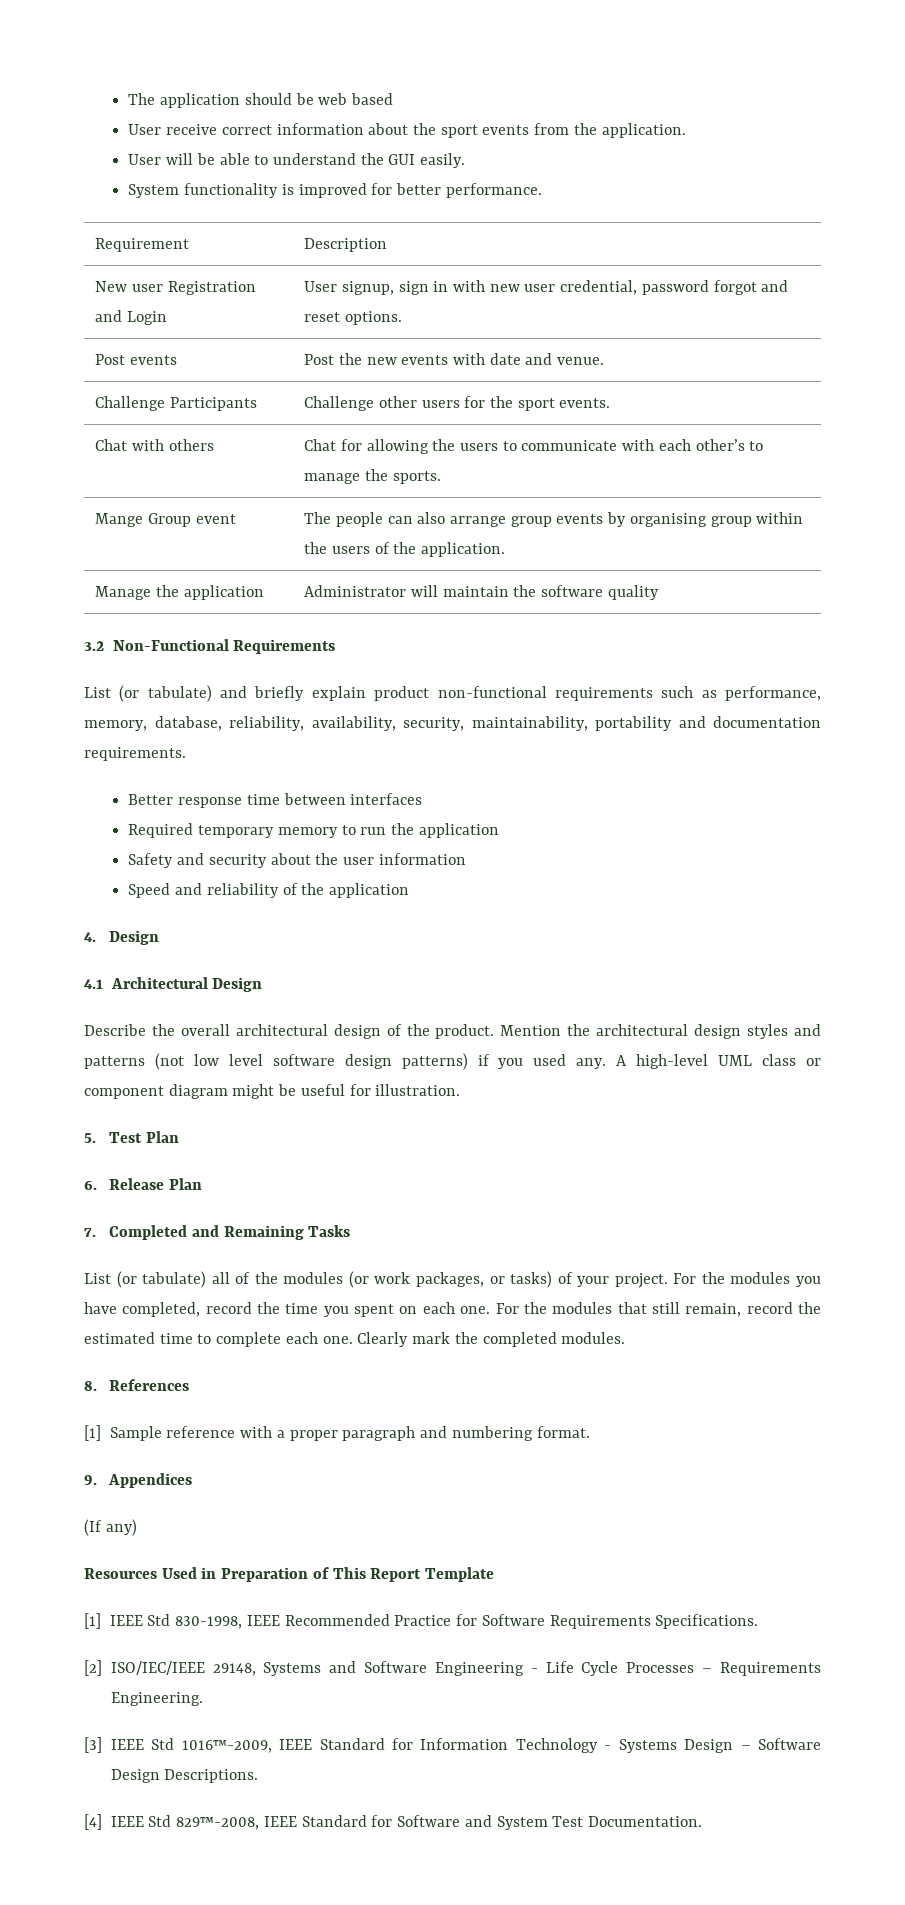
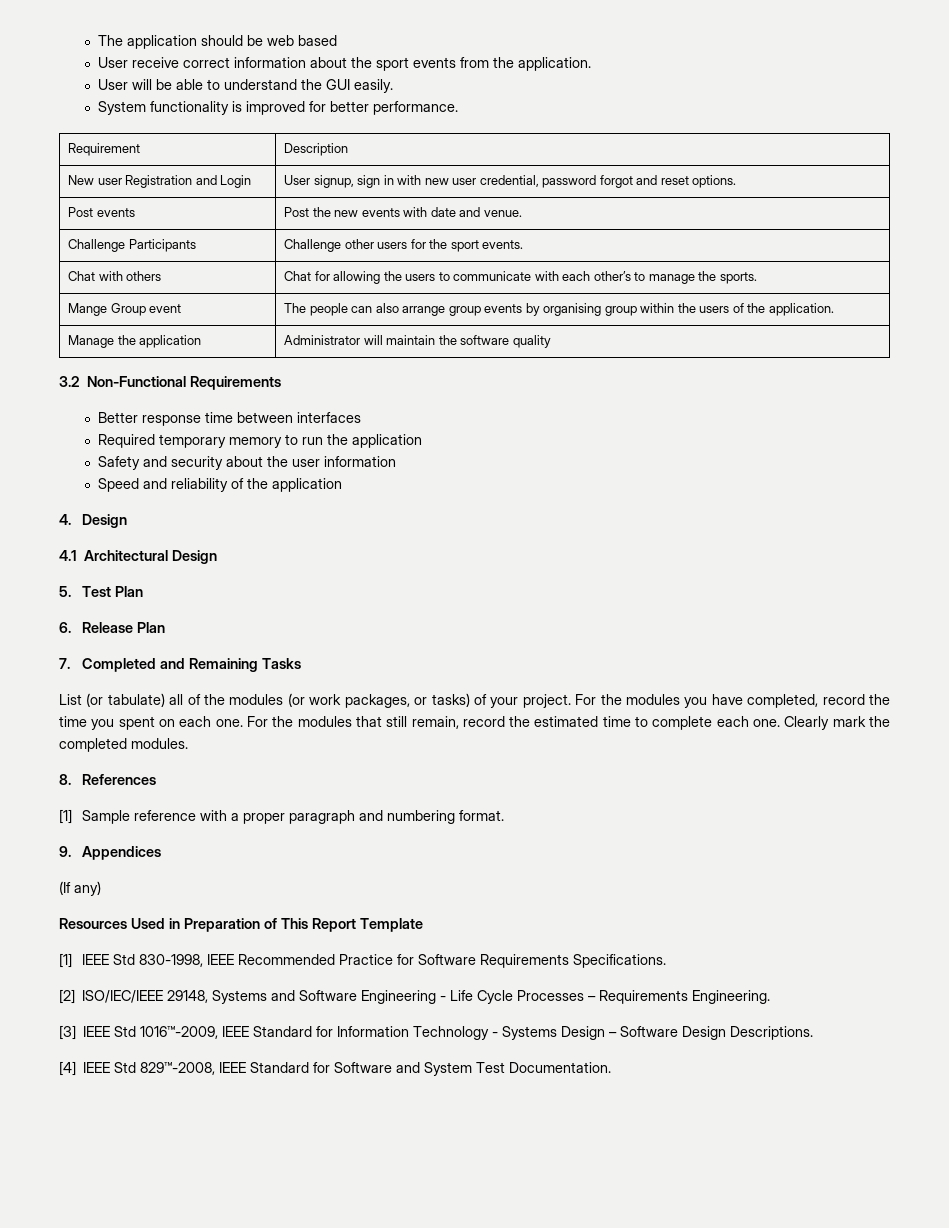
[84,685,822,702] [84,716,821,731] [84,747,186,761] // List (or tabulate) and briefly explain product non-functional requirements such as performance, memory, database, reliability, availability, security, maintainability, portability and documentation requirements. -> (282, 383) none
[84,1024,821,1039] [84,1053,821,1070] [84,1084,461,1099] // Describe the overall architectural design of the product. Mention the architectural design styles and patterns (not low level software design patterns) if you used any. A high-level UML class or component diagram might be useful for illustration. -> (218, 557) none

